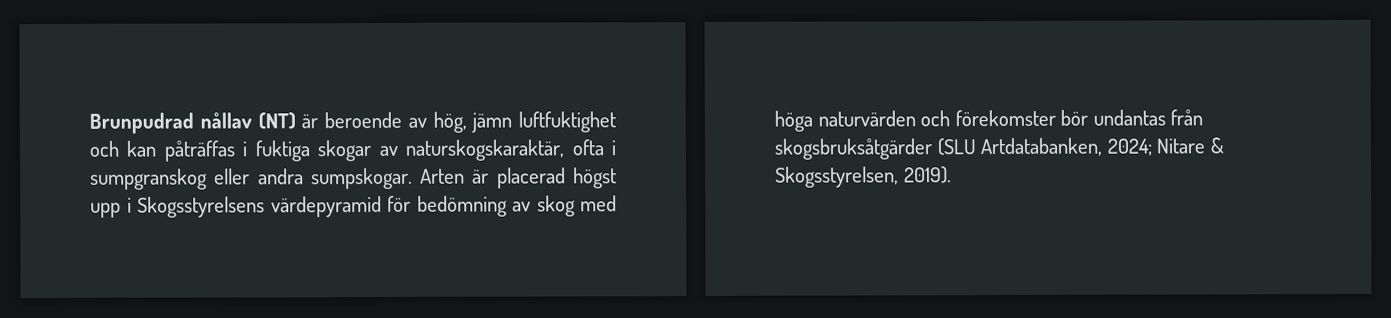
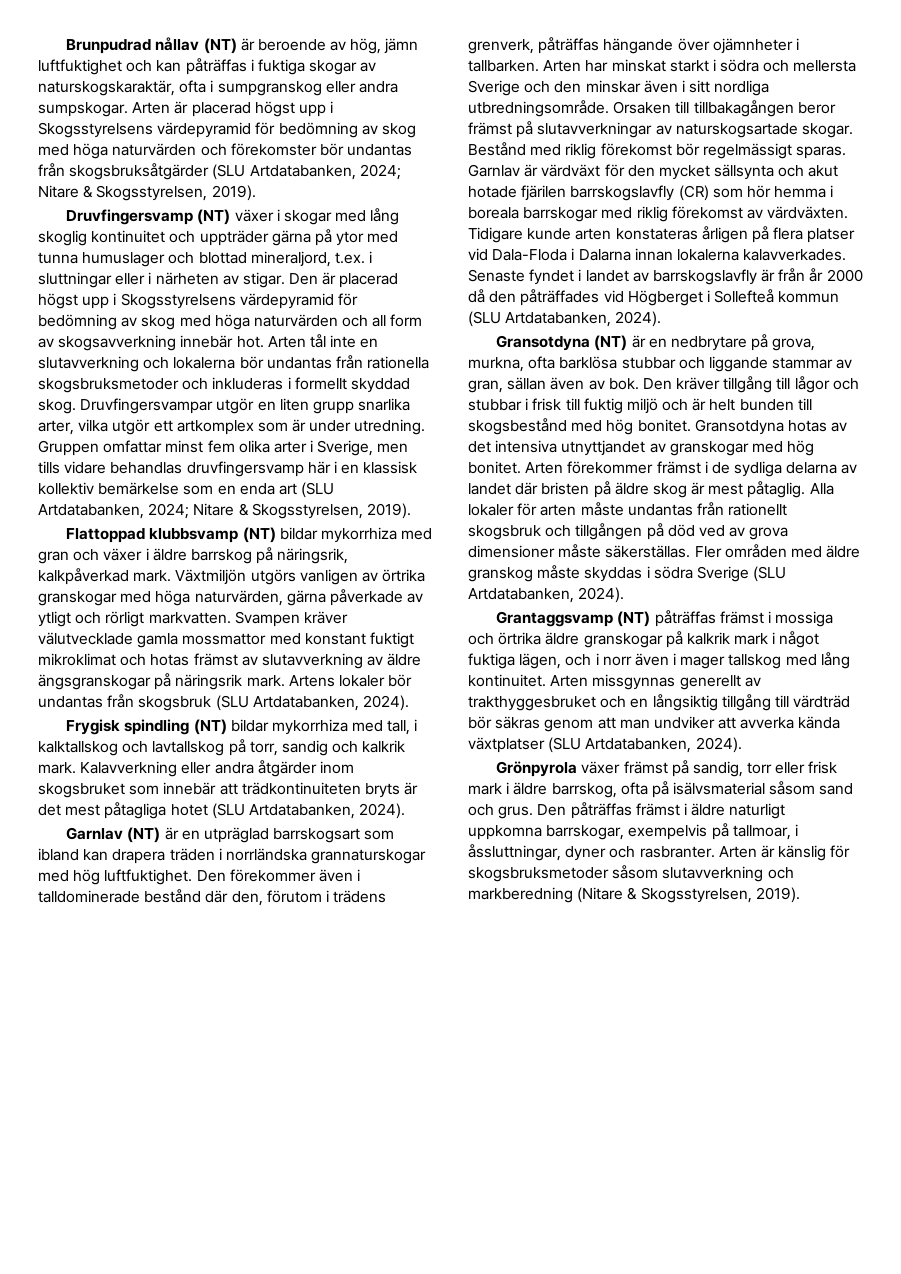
(952, 175) none -> [66,208,400,225] [38,229,399,246] [38,251,373,267] [38,272,399,288] [38,293,358,309] [38,314,423,330] [38,334,379,351] [38,355,430,372] [38,377,410,393] [38,398,411,414] [38,419,426,435] [38,440,409,456] [38,461,418,477] [38,482,335,498] [38,503,411,519] [66,527,433,543] [38,547,349,564] [38,568,426,585] [38,589,424,606] [38,611,348,627] [38,632,414,648] [38,653,422,669] [38,673,413,690] [38,694,409,711] [66,719,418,735] [38,739,406,756] [38,760,354,777] [38,782,419,798] [38,802,406,819] [66,827,395,843] [38,848,427,864] [38,869,361,885] [38,889,387,906] [468,37,799,54] [468,59,857,72] [468,80,770,96] [468,100,836,117] [468,121,853,138] [468,142,847,159] [468,164,839,180] [468,185,834,201] [468,206,849,222] [468,226,856,243] [468,248,847,261] [468,268,863,285] [468,289,840,306] [468,311,662,327] [496,334,816,351] [468,356,853,372] [468,376,859,393] [468,398,812,414] [468,418,848,435] [468,440,815,456] [468,461,858,477] [468,481,834,498] [468,502,788,516] [468,523,789,540] [468,544,861,558] [468,565,787,582] [468,587,625,603] [496,610,834,627] [468,631,820,648] [468,652,850,669] [468,674,761,690] [468,694,851,711] [468,716,841,732] [468,737,742,753] [496,760,838,777] [468,781,854,798] [468,802,786,819] [468,823,798,840] [468,844,851,861] [468,865,794,882] [468,887,800,903] // Druvfingersvamp (NT) växer i skogar med lång skoglig kontinuitet och uppträder gärna på ytor med tunna humuslager och blottad mineraljord, t.ex. i sluttningar eller i närheten av stigar. Den är placerad högst upp i Skogsstyrelsens värdepyramid för bedömning av skog med höga naturvärden och all form av skogsavverkning innebär hot. Arten tål inte en slutavverkning och lokalerna bör undantas från rationella skogsbruksmetoder och inkluderas i formellt skyddad skog. Druvfingersvampar utgör en liten grupp snarlika arter, vilka utgör ett artkomplex som är under utredning. Gruppen omfattar minst fem olika arter i Sverige, men tills vidare behandlas druvfingersvamp här i en klassisk kollektiv bemärkelse som en enda art (SLU Artdatabanken, 2024; Nitare & Skogsstyrelsen, 2019). // Flattoppad klubbsvamp (NT) bildar mykorrhiza med gran och växer i äldre barrskog på näringsrik, kalkpåverkad mark. Växtmiljön utgörs vanligen av örtrika granskogar med höga naturvärden, gärna påverkade av ytligt och rörligt markvatten. Svampen kräver välutvecklade gamla mossmattor med konstant fuktigt mikroklimat och hotas främst av slutavverkning av äldre ängsgranskogar på näringsrik mark. Artens lokaler bör undantas från skogsbruk (SLU Artdatabanken, 2024). // Frygisk spindling (NT) bildar mykorrhiza med tall, i kalktallskog och lavtallskog på torr, sandig och kalkrik mark. Kalavverkning eller andra åtgärder inom skogsbruket som innebär att trädkontinuiteten bryts är det mest påtagliga hotet (SLU Artdatabanken, 2024). // Garnlav (NT) är en utpräglad barrskogsart som ibland kan drapera träden i norrländska grannaturskogar med hög luftfuktighet. Den förekommer även i talldominerade bestånd där den, förutom i trädens grenverk, påträffas hängande över ojämnheter i tallbarken. Arten har minskat starkt i södra och mellersta Sverige och den minskar även i sitt nordliga utbredningsområde. Orsaken till tillbakagången beror främst på slutavverkningar av naturskogsartade skogar. Bestånd med riklig förekomst bör regelmässigt sparas. Garnlav är värdväxt för den mycket sällsynta och akut hotade fjärilen barrskogslavfly (CR) som hör hemma i boreala barrskogar med riklig förekomst av värdväxten. Tidigare kunde arten konstateras årligen på flera platser vid Dala-Floda i Dalarna innan lokalerna kalavverkades. Senaste fyndet i landet av barrskogslavfly är från år 2000 då den påträffades vid Högberget i Sollefteå kommun (SLU Artdatabanken, 2024). // Gransotdyna (NT) är en nedbrytare på grova, murkna, ofta barklösa stubbar och liggande stammar av gran, sällan även av bok. Den kräver tillgång till lågor och stubbar i frisk till fuktig miljö och är helt bunden till skogsbestånd med hög bonitet. Gransotdyna hotas av det intensiva utnyttjandet av granskogar med hög bonitet. Arten förekommer främst i de sydliga delarna av landet där bristen på äldre skog är mest påtaglig. Alla lokaler för arten måste undantas från rationellt skogsbruk och tillgången på död ved av grova dimensioner måste säkerställas. Fler områden med äldre granskog måste skyddas i södra Sverige (SLU Artdatabanken, 2024). // Grantaggsvamp (NT) påträffas främst i mossiga och örtrika äldre granskogar på kalkrik mark i något fuktiga lägen, och i norr även i mager tallskog med lång kontinuitet. Arten missgynnas generellt av trakthyggesbruket och en långsiktig tillgång till värdträd bör säkras genom att man undviker att avverka kända växtplatser (SLU Artdatabanken, 2024). // Grönpyrola växer främst på sandig, torr eller frisk mark i äldre barrskog, ofta på isälvsmaterial såsom sand och grus. Den påträffas främst i äldre naturligt uppkomna barrskogar, exempelvis på tallmoar, i åssluttningar, dyner och rasbranter. Arten är känslig för skogsbruksmetoder såsom slutavverkning och markberedning (Nitare & Skogsstyrelsen, 2019).

